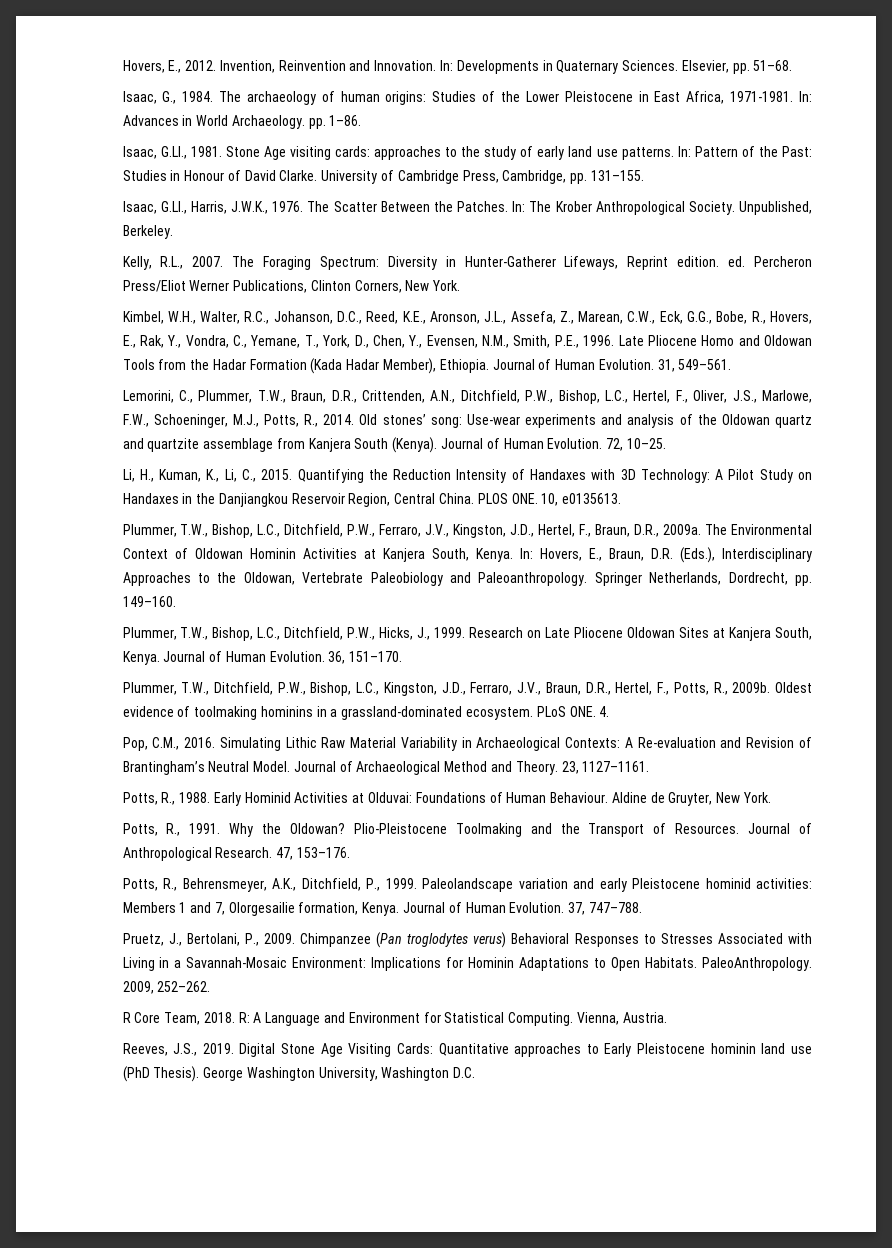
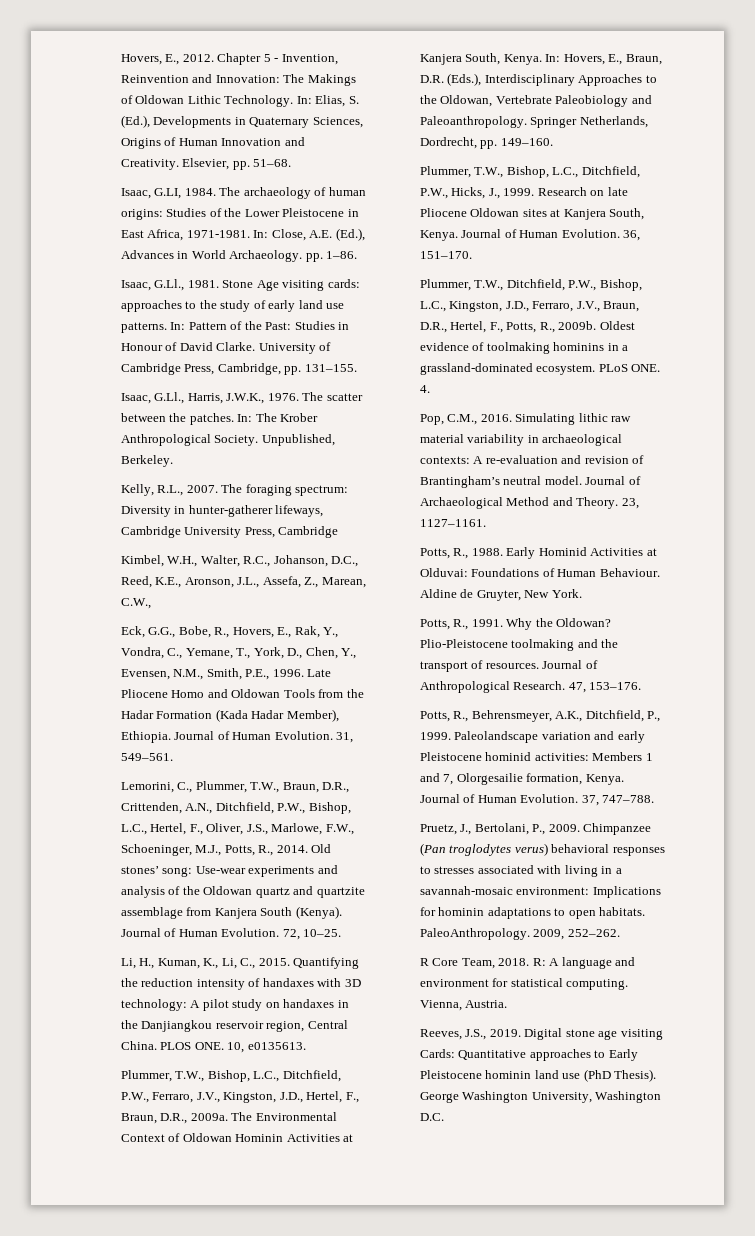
[219,60,679,74] Invention, Reinvention and Innovation. In: Developments in Quaternary Sciences. -> [217,53,338,65] [120,74,356,86] [120,95,359,107] [120,115,363,128] [120,137,305,149] [120,159,179,170] Chapter 5 - Invention, Reinvention and Innovation: The Makings of Oldowan Lithic Technology. In: Elias, S. (Ed.), Developments in Quaternary Sciences, Origins of Human Innovation and Creativity.
[162,91,177,104] G., -> [154,188,182,199] G.LI,
(812, 96) none -> [271,228,365,241] Close, A.E. (Ed.),
[333,201,509,212] Scatter Between the Patches. -> [326,393,363,401] [120,413,234,425] scatter between the patches.
[263,256,813,270] [122,280,461,293] Foraging Spectrum: Diversity in Hunter-Gatherer Lifeways, Reprint edition. ed. Percheron Press/Eliot Werner Publications, Clinton Corners, New York. -> [245,484,349,496] [120,505,324,517] [120,526,339,538] foraging spectrum: Diversity in hunter-gatherer lifeways, Cambridge University Press, Cambridge
(656, 317) none -> (151, 603) //
[393,469,813,483] [122,493,179,504] Reduction Intensity of Handaxes with 3D Technology: A Pilot Study on Handaxes -> [141,978,361,990] [120,999,335,1011] reduction intensity of handaxes with 3D technology: A pilot study on handaxes
[291,493,391,507] Reservoir Region, -> [215,1021,305,1032] reservoir region,
[545,627,571,638] Late -> [607,187,628,196] late
[679,627,710,638] Sites -> [522,209,547,217] sites
[285,737,813,751] [122,761,291,775] Lithic Raw Material Variability in Archaeological Contexts: A Re-evaluation and Revision of Brantingham’s Neutral Model. -> [578,413,632,422] [419,434,623,446] [419,455,645,464] [419,476,582,488] lithic raw material variability in archaeological contexts: A re-evaluation and revision of Brantingham’s neutral model.
[455,823,522,837] Toolmaking -> [511,639,575,651] toolmaking
[588,823,740,837] Transport of Resources. -> [419,660,539,672] transport of resources.
[511,933,813,947] [122,957,698,971] Behavioral Responses to Stresses Associated with Living in a Savannah-Mosaic Environment: Implications for Hominin Adaptations to Open Habitats. -> [551,844,665,856] [419,865,622,877] [419,886,661,898] [419,907,646,919] behavioral responses to stresses associated with living in a savannah-mosaic environment: Implications for hominin adaptations to open habitats.
[265,1012,574,1026] Language and Environment for Statistical Computing. -> [561,957,636,969] [419,978,629,990] language and environment for statistical computing.
[281,1043,392,1057] Stone Age Visiting -> [565,1029,663,1040] stone age visiting

